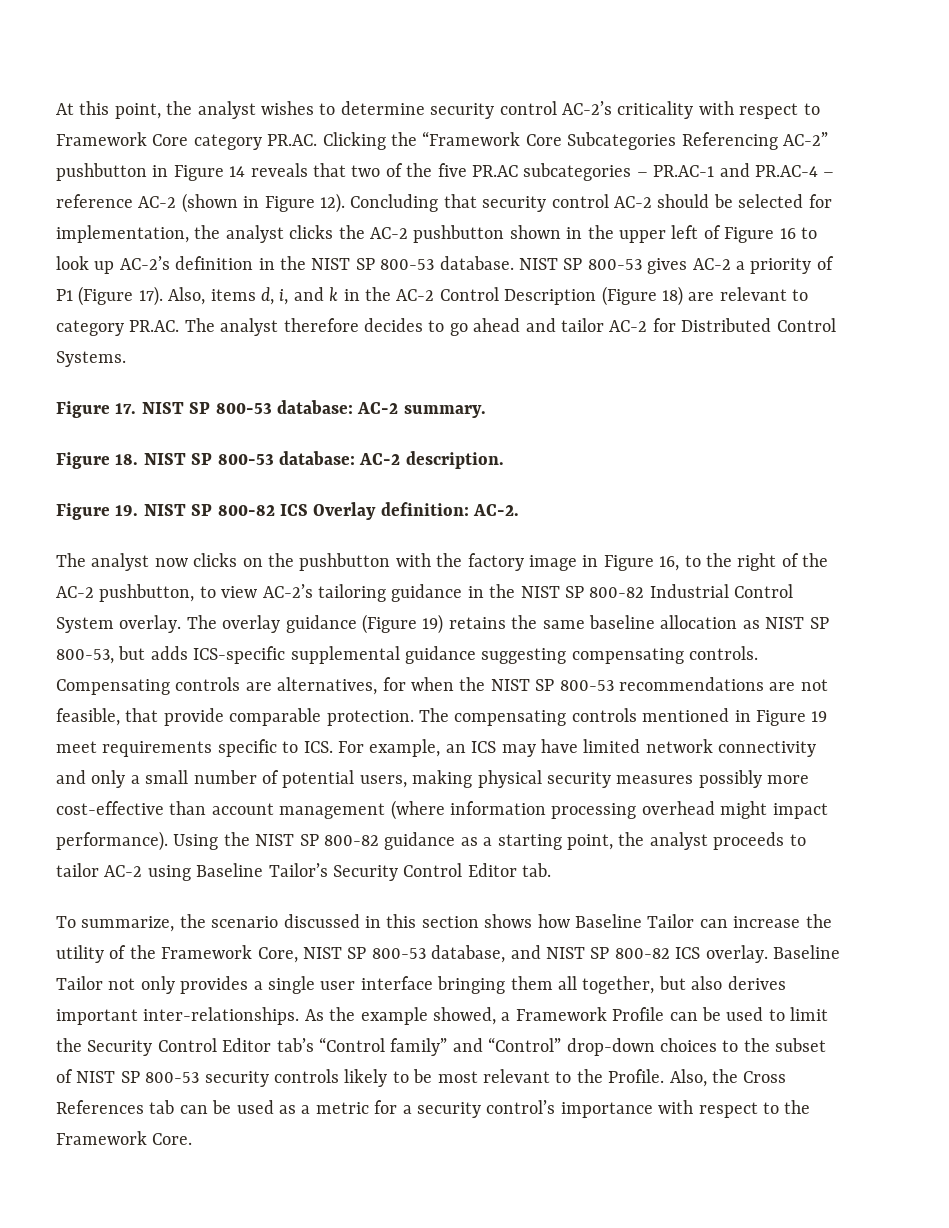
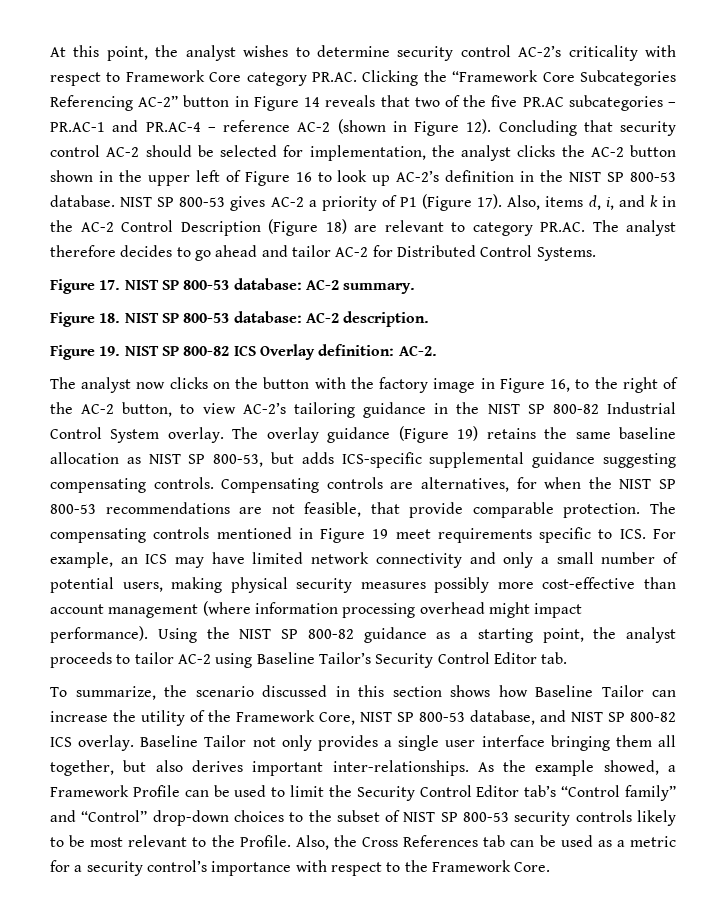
[56,163,147,181] pushbutton -> [183,95,230,107] button
[413,225,505,243] pushbutton -> [630,145,676,157] button
[299,553,391,571] pushbutton -> [263,377,310,389] button
[99,584,195,602] pushbutton, -> [122,402,173,417] button,

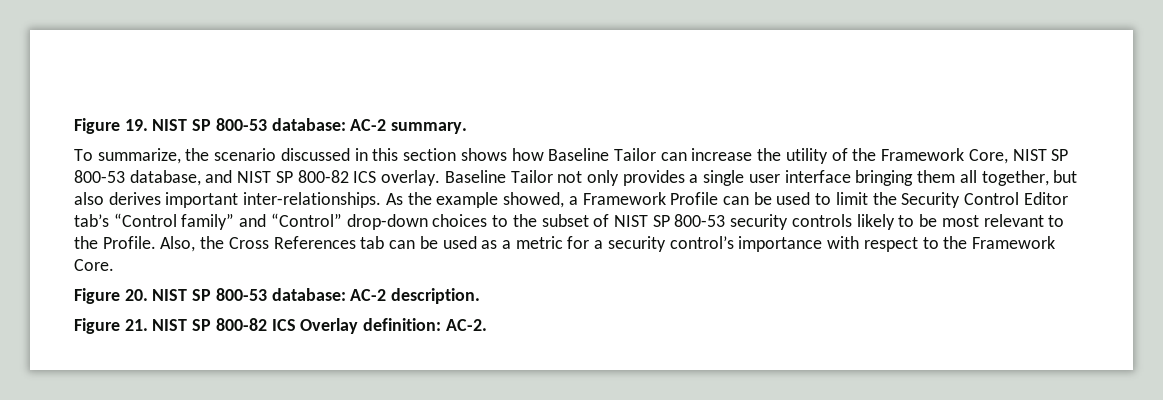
[50,45,676,61] [50,70,677,86] [50,95,676,111] [50,119,676,136] [50,145,676,161] [50,170,676,186] [50,194,676,211] [50,219,676,236] [50,245,596,261] [50,279,121,294] At this point, the analyst wishes to determine security control AC-2’s criticality with respect to Framework Core category PR.AC. Clicking the “Framework Core Subcategories Referencing AC-2” button in Figure 14 reveals that two of the five PR.AC subcategories – PR.AC-1 and PR.AC-4 – reference AC-2 (shown in Figure 12). Concluding that security control AC-2 should be selected for implementation, the analyst clicks the AC-2 button shown in the upper left of Figure 16 to look up AC-2’s definition in the NIST SP 800-53 database. NIST SP 800-53 gives AC-2 a priority of P1 (Figure 17). Also, items d, i, and k in the AC-2 Control Description (Figure 18) are relevant to category PR.AC. The analyst therefore decides to go ahead and tailor AC-2 for Distributed Control Systems. // Figure 17. -> [74,118,148,134] Figure 19.
[50,311,430,327] [50,344,437,360] [50,377,679,393] [50,402,676,418] [50,426,676,443] [50,452,676,468] [50,477,677,493] [50,502,676,518] [50,527,676,543] [50,552,678,568] [50,577,676,593] [50,601,583,618] [50,626,676,643] [50,652,568,668] // Figure 18. NIST SP 800-53 database: AC-2 description. // Figure 19. NIST SP 800-82 ICS Overlay definition: AC-2. // The analyst now clicks on the button with the factory image in Figure 16, to the right of the AC-2 button, to view AC-2’s tailoring guidance in the NIST SP 800-82 Industrial Control System overlay. The overlay guidance (Figure 19) retains the same baseline allocation as NIST SP 800-53, but adds ICS-specific supplemental guidance suggesting compensating controls. Compensating controls are alternatives, for when the NIST SP 800-53 recommendations are not feasible, that provide comparable protection. The compensating controls mentioned in Figure 19 meet requirements specific to ICS. For example, an ICS may have limited network connectivity and only a small number of potential users, making physical security measures possibly more cost-effective than account management (where information processing overhead might impact performance). Using the NIST SP 800-82 guidance as a starting point, the analyst proceeds to tailor AC-2 using Baseline Tailor’s Security Control Editor tab. -> (468, 128) none
(551, 867) none -> [74,288,481,304] [74,318,487,334] // Figure 20. NIST SP 800-53 database: AC-2 description. // Figure 21. NIST SP 800-82 ICS Overlay definition: AC-2.

